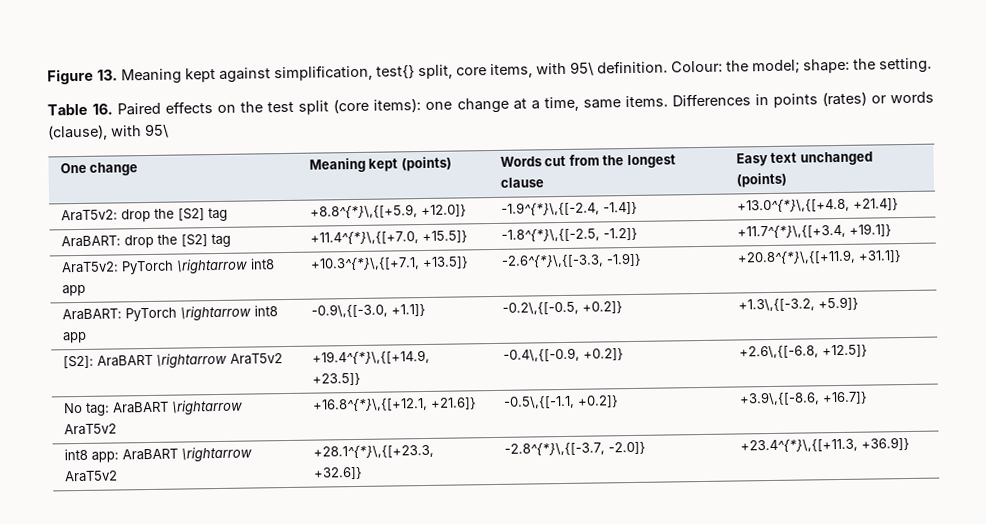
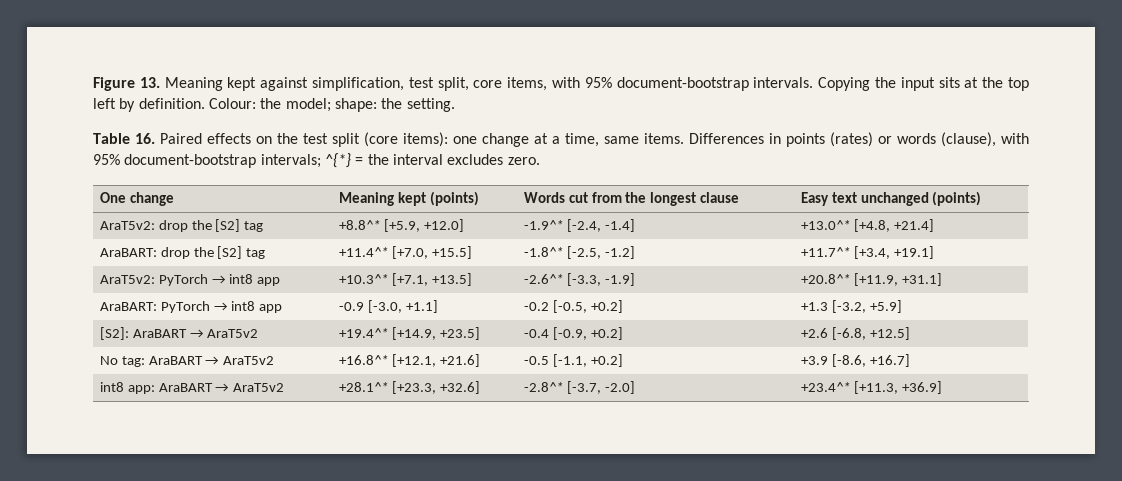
[376,64,415,79] test{} -> [408,77,434,88] test
[570,61,594,76] 95\ -> [584,77,1029,91] [93,98,136,112] 95% document-bootstrap intervals. Copying the input sits at the top left by
[144,123,169,139] 95\ -> [93,153,540,168] 95% document-bootstrap intervals; ^{*} = the interval excludes zero.
[309,204,467,219] [500,201,638,216] [736,197,899,213] +8.8^{*}\,{[+5.9, +12.0]} | -1.9^{*}\,{[-2.4, -1.4]} | +13.0^{*}\,{[+4.8, +21.4]} -> [338,219,464,232] [523,219,635,232] [800,219,934,232] +8.8^* [+5.9, +12.0] | -1.9^* [-2.4, -1.4] | +13.0^* [+4.8, +21.4]
[309,230,468,245] [500,227,638,242] [736,223,892,239] +11.4^{*}\,{[+7.0, +15.5]} | -1.8^{*}\,{[-2.5, -1.2]} | +11.7^{*}\,{[+3.4, +19.1]} -> [338,246,472,259] [523,246,635,259] [800,246,934,259] +11.4^* [+7.0, +15.5] | -1.8^* [-2.5, -1.2] | +11.7^* [+3.4, +19.1]
[175,258,275,274] [61,284,86,297] [309,256,469,271] [500,252,642,268] [736,249,902,265] \rightarrow int8 app | +10.3^{*}\,{[+7.1, +13.5]} | -2.6^{*}\,{[-3.3, -1.9]} | +20.8^{*}\,{[+11.9, +31.1]} -> [211,274,281,286] [338,273,472,286] [523,273,635,286] [800,273,942,286] → int8 app | +10.3^* [+7.1, +13.5] | -2.6^* [-3.3, -1.9] | +20.8^* [+11.9, +31.1]
[179,305,278,321] [61,331,87,344] [310,303,426,318] [501,300,623,315] [737,296,859,312] \rightarrow int8 app | -0.9\,{[-3.0, +1.1]} | -0.2\,{[-0.5, +0.2]} | +1.3\,{[-3.2, +5.9]} -> [213,301,283,313] [338,300,438,313] [523,300,623,313] [800,300,902,313] → int8 app | -0.9 [-3.0, +1.1] | -0.2 [-0.5, +0.2] | +1.3 [-3.2, +5.9]
[155,352,283,368] [311,349,430,365] [311,372,361,386] [502,347,624,362] [738,344,868,359] \rightarrow AraT5v2 | +19.4^{*}\,{[+14.9, +23.5]} | -0.4\,{[-0.9, +0.2]} | +2.6\,{[-6.8, +12.5]} -> [189,329,259,338] [338,327,480,340] [523,327,623,340] [800,327,910,340] → AraT5v2 | +19.4^* [+14.9, +23.5] | -0.4 [-0.9, +0.2] | +2.6 [-6.8, +12.5]
[170,399,243,415] [63,423,117,436] [311,396,477,412] [502,394,619,409] [738,391,868,406] \rightarrow AraT5v2 | +16.8^{*}\,{[+12.1, +21.6]} | -0.5\,{[-1.1, +0.2]} | +3.9\,{[-8.6, +16.7]} -> [205,356,275,365] [338,354,480,367] [523,354,623,367] [800,354,910,367] → AraT5v2 | +16.8^* [+12.1, +21.6] | -0.5 [-1.1, +0.2] | +3.9 [-8.6, +16.7]
[180,446,252,462] [63,470,118,483] [312,443,434,459] [312,466,363,480] [503,441,646,456] [739,436,910,453] \rightarrow AraT5v2 | +28.1^{*}\,{[+23.3, +32.6]} | -2.8^{*}\,{[-3.7, -2.0]} | +23.4^{*}\,{[+11.3, +36.9]} -> [215,383,285,392] [338,381,480,394] [523,381,635,394] [800,381,942,394] → AraT5v2 | +28.1^* [+23.3, +32.6] | -2.8^* [-3.7, -2.0] | +23.4^* [+11.3, +36.9]

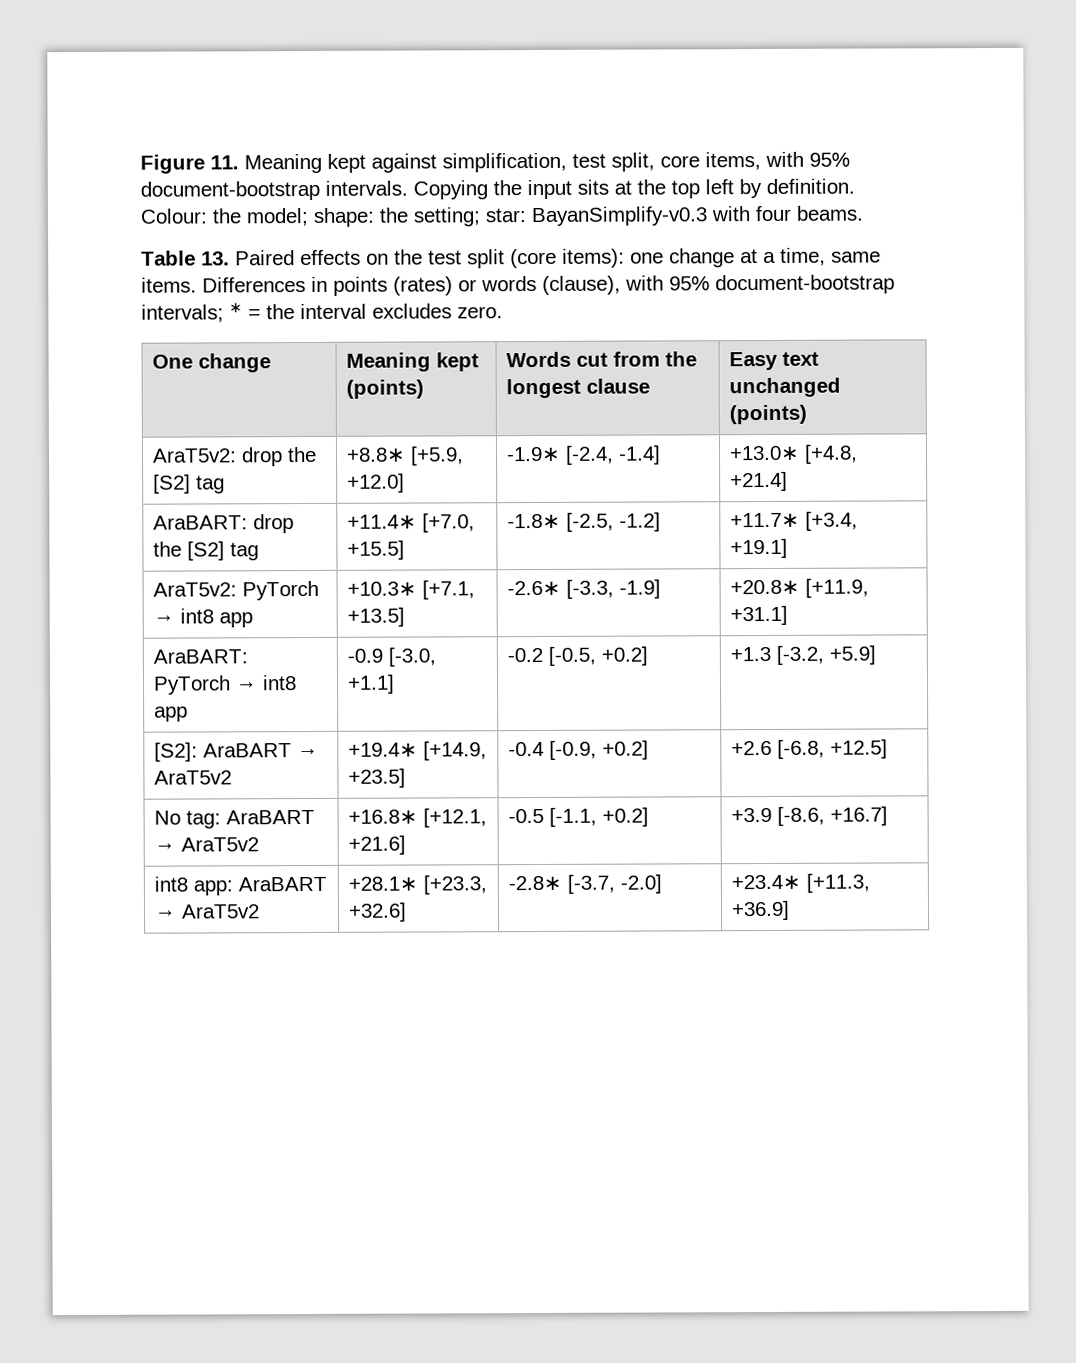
[139,77,160,88] 13. -> [210,155,239,170] 11.
[406,98,455,112] setting. -> [413,205,863,227] setting; star: BayanSimplify-v0.3 with four beams.
[135,133,155,144] 16. -> [201,251,230,266] 13.
[324,153,351,168] ^{*} -> [229,302,243,313] ∗
[338,220,380,230] +8.8^* -> [345,447,406,462] +8.8∗
[523,220,563,230] -1.9^* -> [505,446,561,462] -1.9∗
[800,220,850,230] +13.0^* -> [728,445,800,461] +13.0∗
[338,247,388,257] +11.4^* -> [346,514,417,529] +11.4∗
[523,247,563,257] -1.8^* -> [506,513,561,529] -1.8∗
[800,247,850,257] +11.7^* -> [729,512,800,528] +11.7∗
[338,274,388,284] +10.3^* -> [346,581,417,596] +10.3∗
[523,274,563,284] -2.6^* -> [506,580,561,596] -2.6∗
[800,274,850,284] +20.8^* -> [729,579,800,595] +20.8∗
[338,328,388,338] +19.4^* -> [347,742,418,757] +19.4∗
[338,355,388,365] +16.8^* -> [347,809,418,824] +16.8∗
[338,382,388,392] +28.1^* -> [347,876,418,891] +28.1∗
[523,382,563,392] -2.8^* -> [507,875,562,891] -2.8∗
[800,382,850,392] +23.4^* -> [730,874,801,890] +23.4∗

